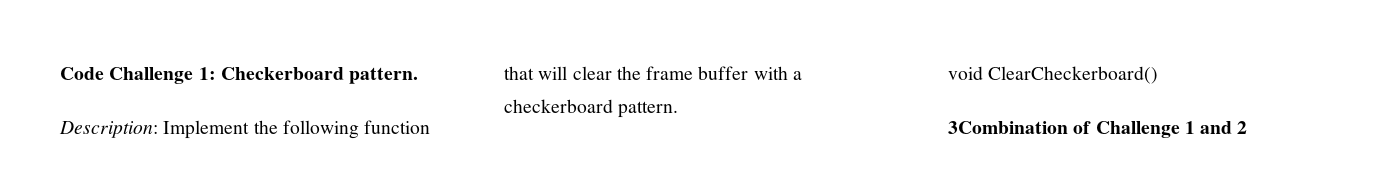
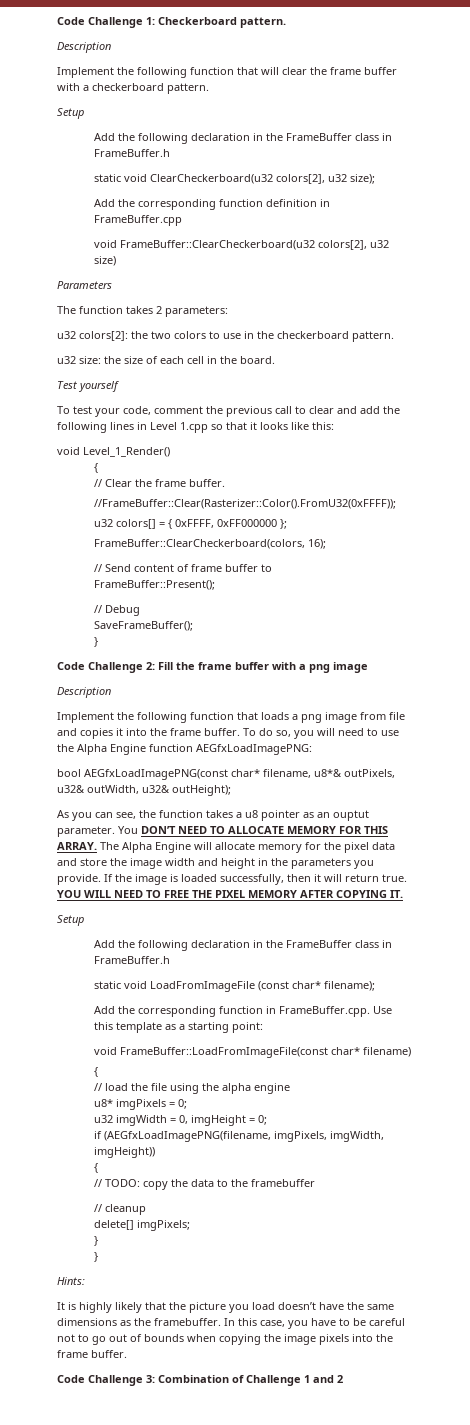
[59,121,158,138] Description: -> [57,42,111,53] Description //
[948,66,1159,84] [948,121,1068,134] void ClearCheckerboard() // 3Combination -> [57,108,84,119] [93,133,392,144] [93,149,170,157] [93,174,375,184] [93,199,330,210] [93,215,182,226] [93,240,389,250] [93,256,116,266] [57,281,112,289] [57,306,228,317] [57,331,394,342] [57,356,275,364] [57,381,119,392] [57,406,400,417] [57,422,334,433] [57,447,170,457] [93,463,98,473] [93,479,225,487] [93,499,396,509] [93,519,287,529] [93,539,326,549] [93,564,272,572] [93,580,215,590] [93,605,140,616] [93,621,193,631] [93,637,98,647] [57,662,368,673] [57,687,111,698] [57,712,405,723] [57,728,399,739] [57,744,312,755] [57,769,395,780] [57,785,231,796] [57,810,369,821] [57,826,388,837] [57,842,395,853] [57,858,374,869] [57,874,407,885] [57,890,403,898] [57,915,84,926] [93,940,392,951] [93,956,170,964] [93,981,375,992] [93,1006,392,1017] [93,1022,263,1033] [93,1047,411,1058] [93,1067,98,1077] [93,1083,290,1094] [93,1099,187,1110] [93,1115,267,1126] [93,1131,384,1142] [93,1147,155,1158] [93,1163,98,1173] [93,1179,315,1190] [93,1204,146,1215] [93,1220,190,1231] [93,1236,98,1246] [93,1252,98,1262] [57,1277,85,1285] [57,1302,394,1313] [57,1318,405,1329] [57,1334,393,1345] [57,1350,127,1358] [57,1375,229,1386] Setup // Add the following declaration in the FrameBuffer class in FrameBuffer.h // static void ClearCheckerboard(u32 colors[2], u32 size); // Add the corresponding function definition in FrameBuffer.cpp // void FrameBuffer::ClearCheckerboard(u32 colors[2], u32 size) // Parameters // The function takes 2 parameters: // u32 colors[2]: the two colors to use in the checkerboard pattern. // u32 size: the size of each cell in the board. // Test yourself // To test your code, comment the previous call to clear and add the following lines in Level 1.cpp so that it looks like this: // void Level_1_Render() // { // // Clear the frame buffer. // //FrameBuffer::Clear(Rasterizer::Color().FromU32(0xFFFF)); // u32 colors[] = { 0xFFFF, 0xFF000000 }; // FrameBuffer::ClearCheckerboard(colors, 16); // // Send content of frame buffer to // FrameBuffer::Present(); // // Debug // SaveFrameBuffer(); // } // Code Challenge 2: Fill the frame buffer with a png image // Description // Implement the following function that loads a png image from file and copies it into the frame buffer. To do so, you will need to use the Alpha Engine function AEGfxLoadImagePNG: // bool AEGfxLoadImagePNG(const char* filename, u8*& outPixels, u32& outWidth, u32& outHeight); // As you can see, the function takes a u8 pointer as an ouptut parameter. You DON’T NEED TO ALLOCATE MEMORY FOR THIS ARRAY. The Alpha Engine will allocate memory for the pixel data and store the image width and height in the parameters you provide. If the image is loaded successfully, then it will return true. YOU WILL NEED TO FREE THE PIXEL MEMORY AFTER COPYING IT. // Setup // Add the following declaration in the FrameBuffer class in FrameBuffer.h // static void LoadFromImageFile (const char* filename); // Add the corresponding function in FrameBuffer.cpp. Use this template as a starting point: // void FrameBuffer::LoadFromImageFile(const char* filename) // { // // load the file using the alpha engine // u8* imgPixels = 0; // u32 imgWidth = 0, imgHeight = 0; // if (AEGfxLoadImagePNG(filename, imgPixels, imgWidth, imgHeight)) // { // // TODO: copy the data to the framebuffer // // cleanup // delete[] imgPixels; // } // } // Hints: // It is highly likely that the picture you load doesn’t have the same dimensions as the framebuffer. In this case, you have to be careful not to go out of bounds when copying the image pixels into the frame buffer. // Code Challenge 3: Combination

